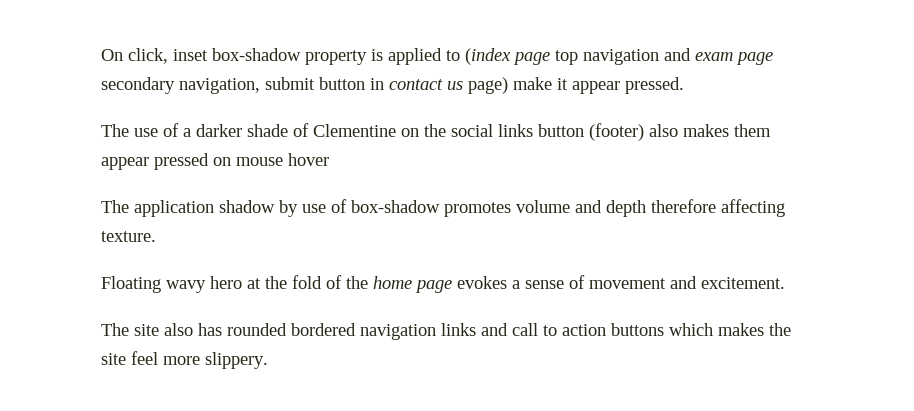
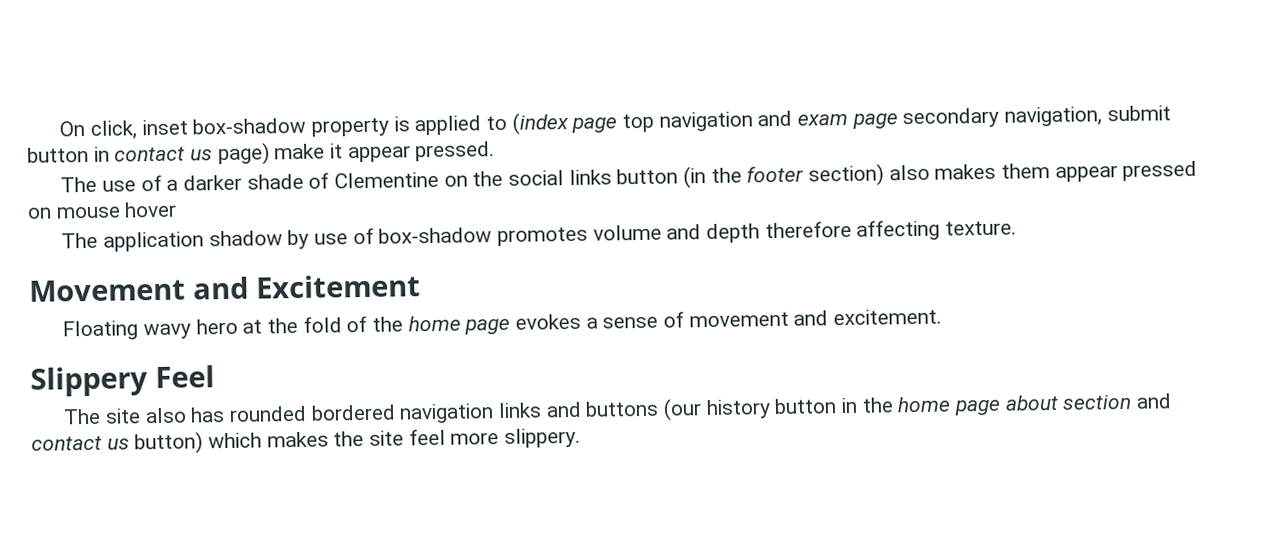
[589,123,644,141] (footer) -> [683,163,885,189] (in the footer section)
(156, 236) none -> [29,274,421,302] // Movement and Excitement
(785, 283) none -> [30,365,215,397] // Slippery Feel
[512,323,664,336] call to action buttons -> [585,393,1172,421] [31,431,204,455] buttons (our history button in the home page about section and contact us button)

